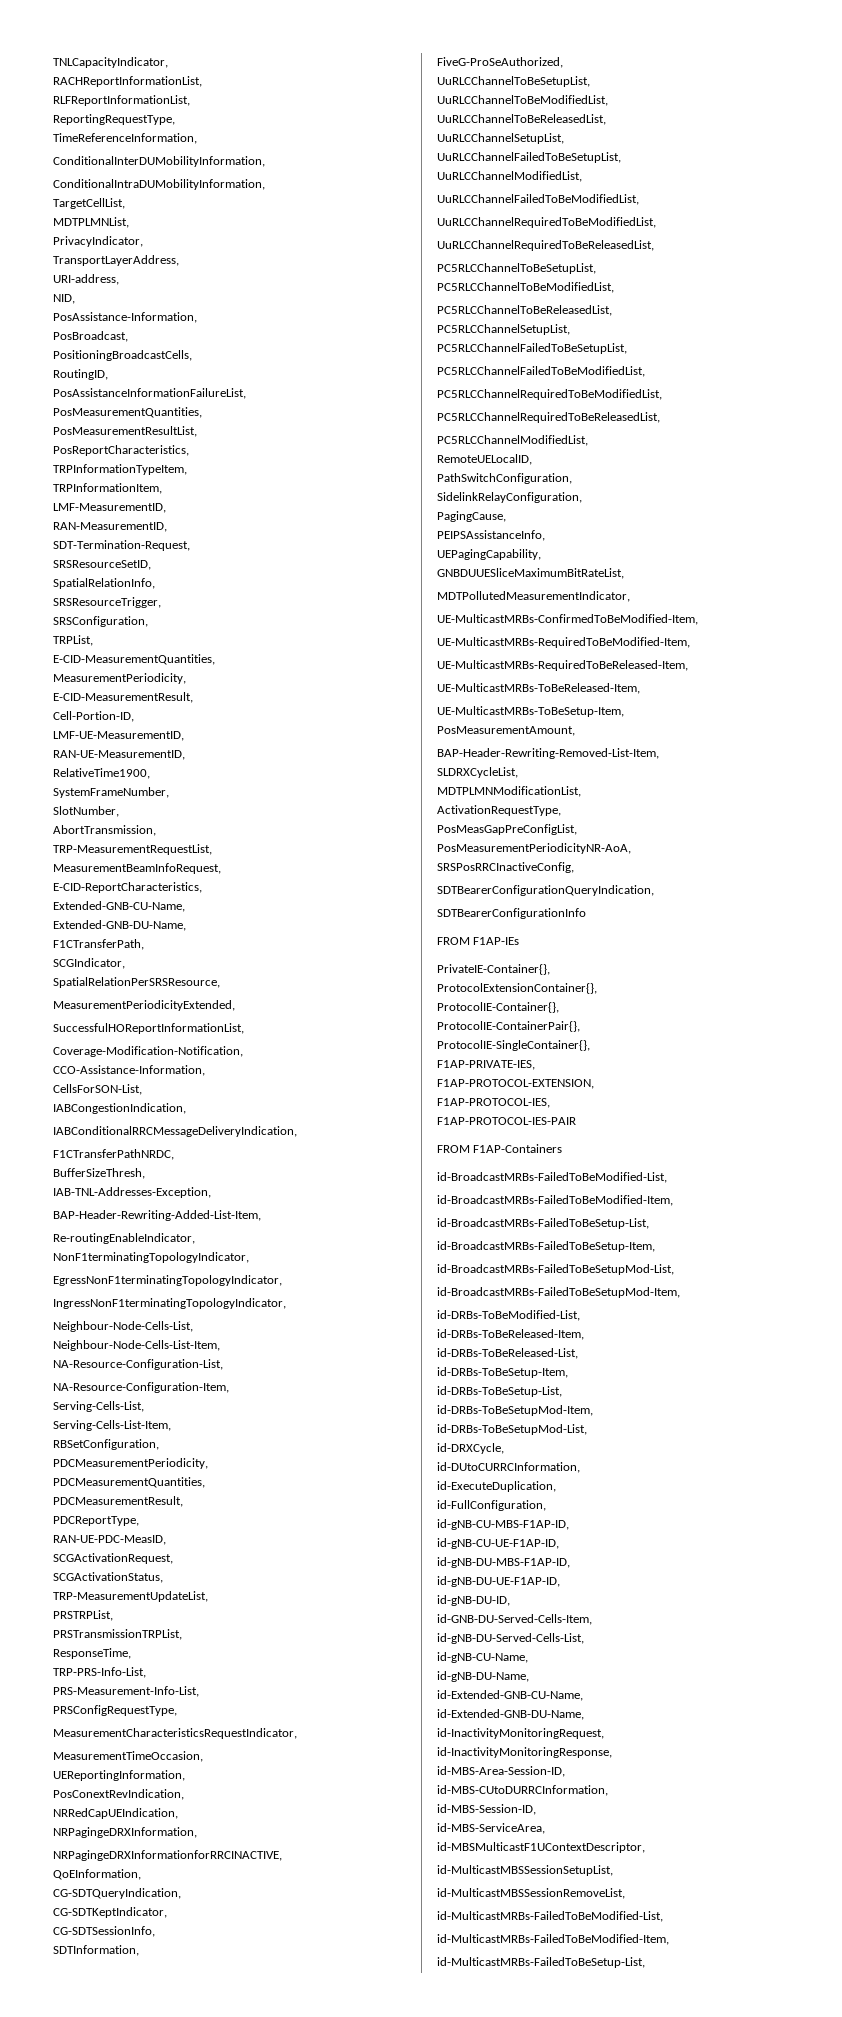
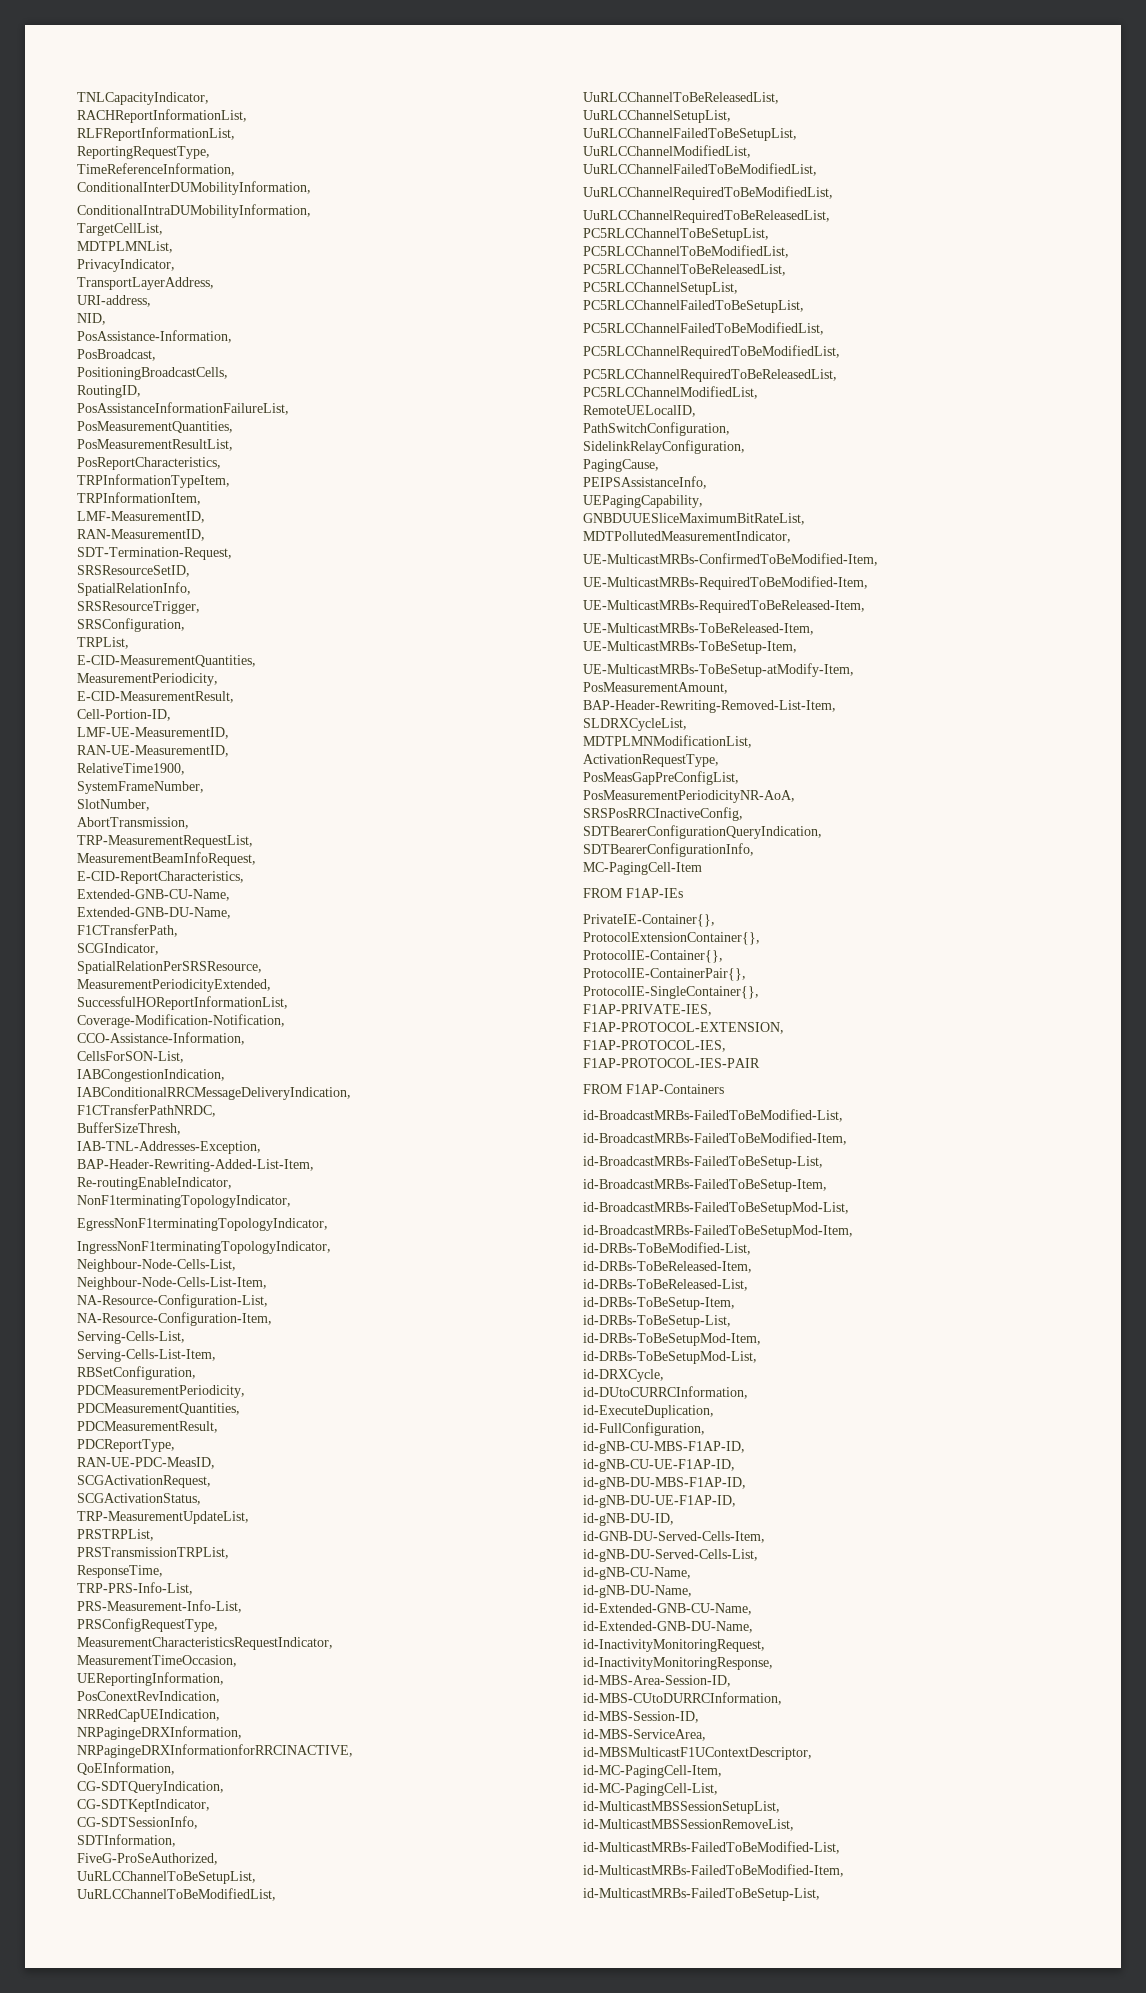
(624, 711) none -> [583,663,854,677] // UE-MulticastMRBs-ToBeSetup-atModify-Item,
[437,908,586,919] SDTBearerConfigurationInfo -> [583,843,754,857] [583,862,702,875] SDTBearerConfigurationInfo, // MC-PagingCell-Item
(645, 1847) none -> [583,1765,722,1778] [583,1783,718,1796] // id-MC-PagingCell-Item, // id-MC-PagingCell-List,

